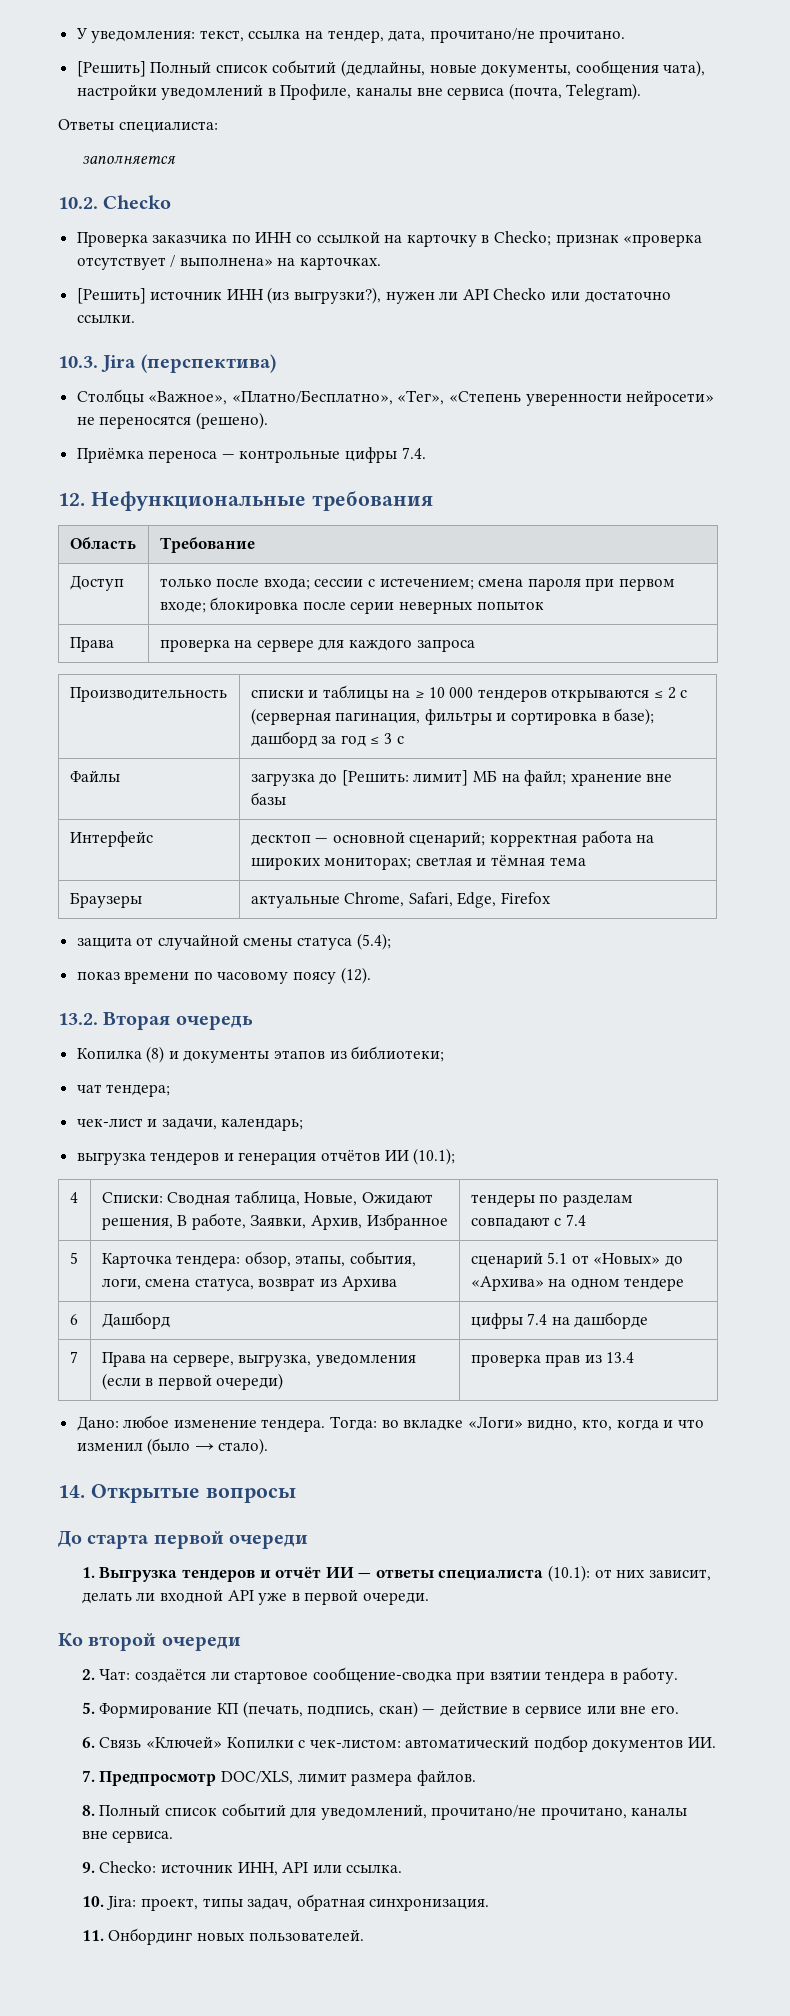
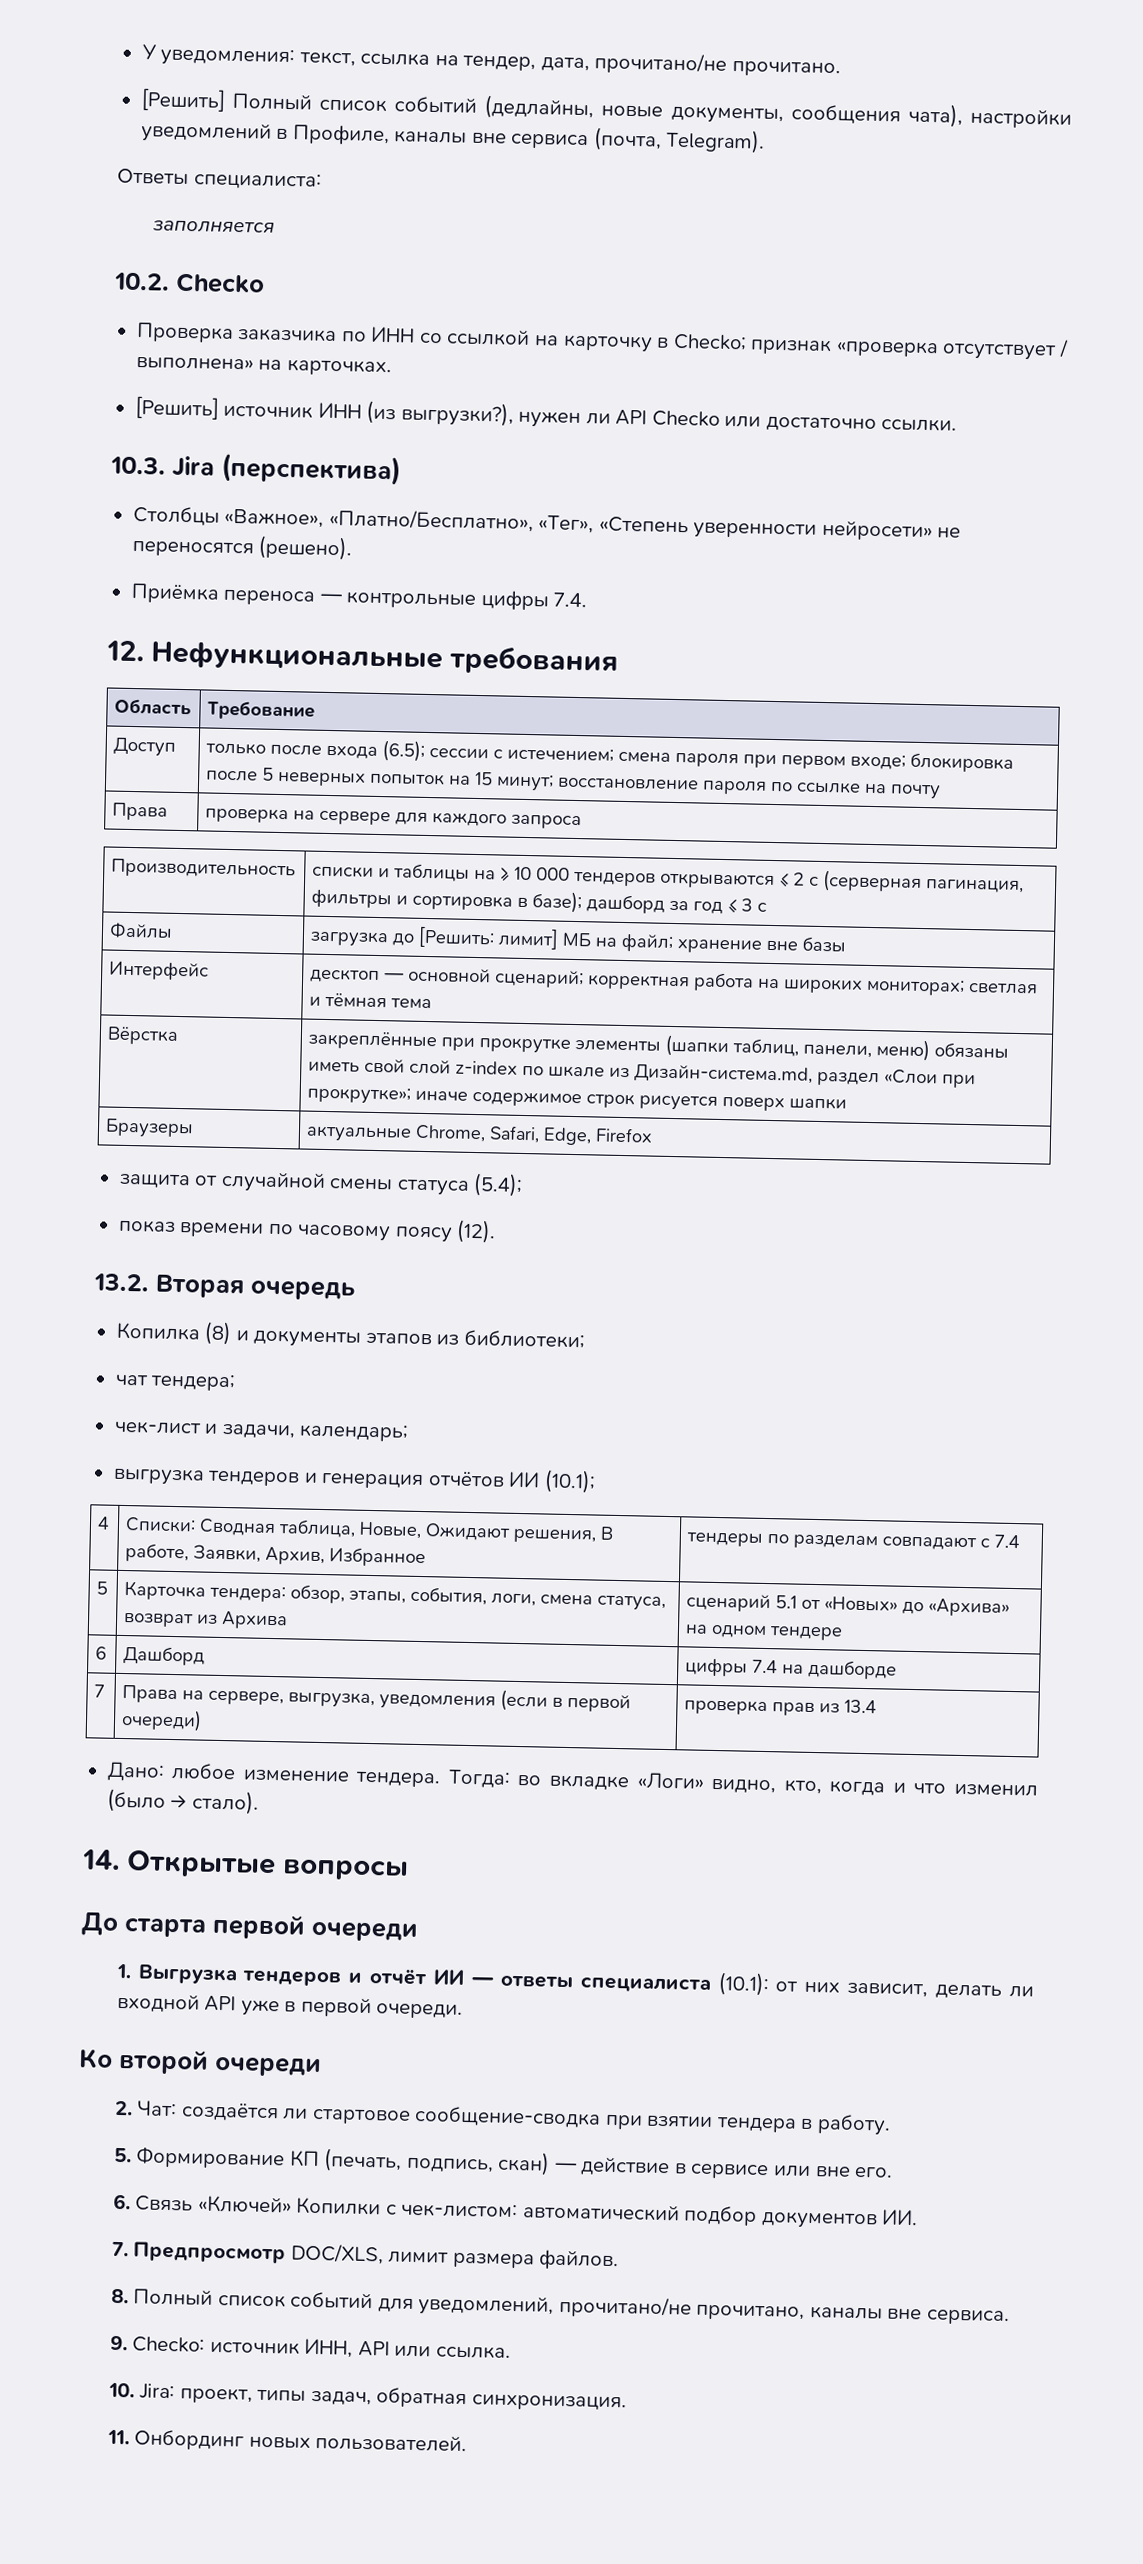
[263,578,310,590] входа; -> [326,740,426,762] входа (6.5);
[350,601,395,614] серии -> [262,767,275,781] 5
(544, 605) none -> [449,771,942,800] на 15 минут; восстановление пароля по ссылке на почту
(586, 861) none -> [107,1026,180,1045] [308,1030,1010,1062] [308,1058,977,1089] [307,1086,848,1112] // Вёрстка | закреплённые при прокрутке элементы (шапки таблиц, панели, меню) обязаны иметь свой слой z-index по шкале из Дизайн-система.md, раздел «Слои при прокрутке»; иначе содержимое строк рисуется поверх шапки

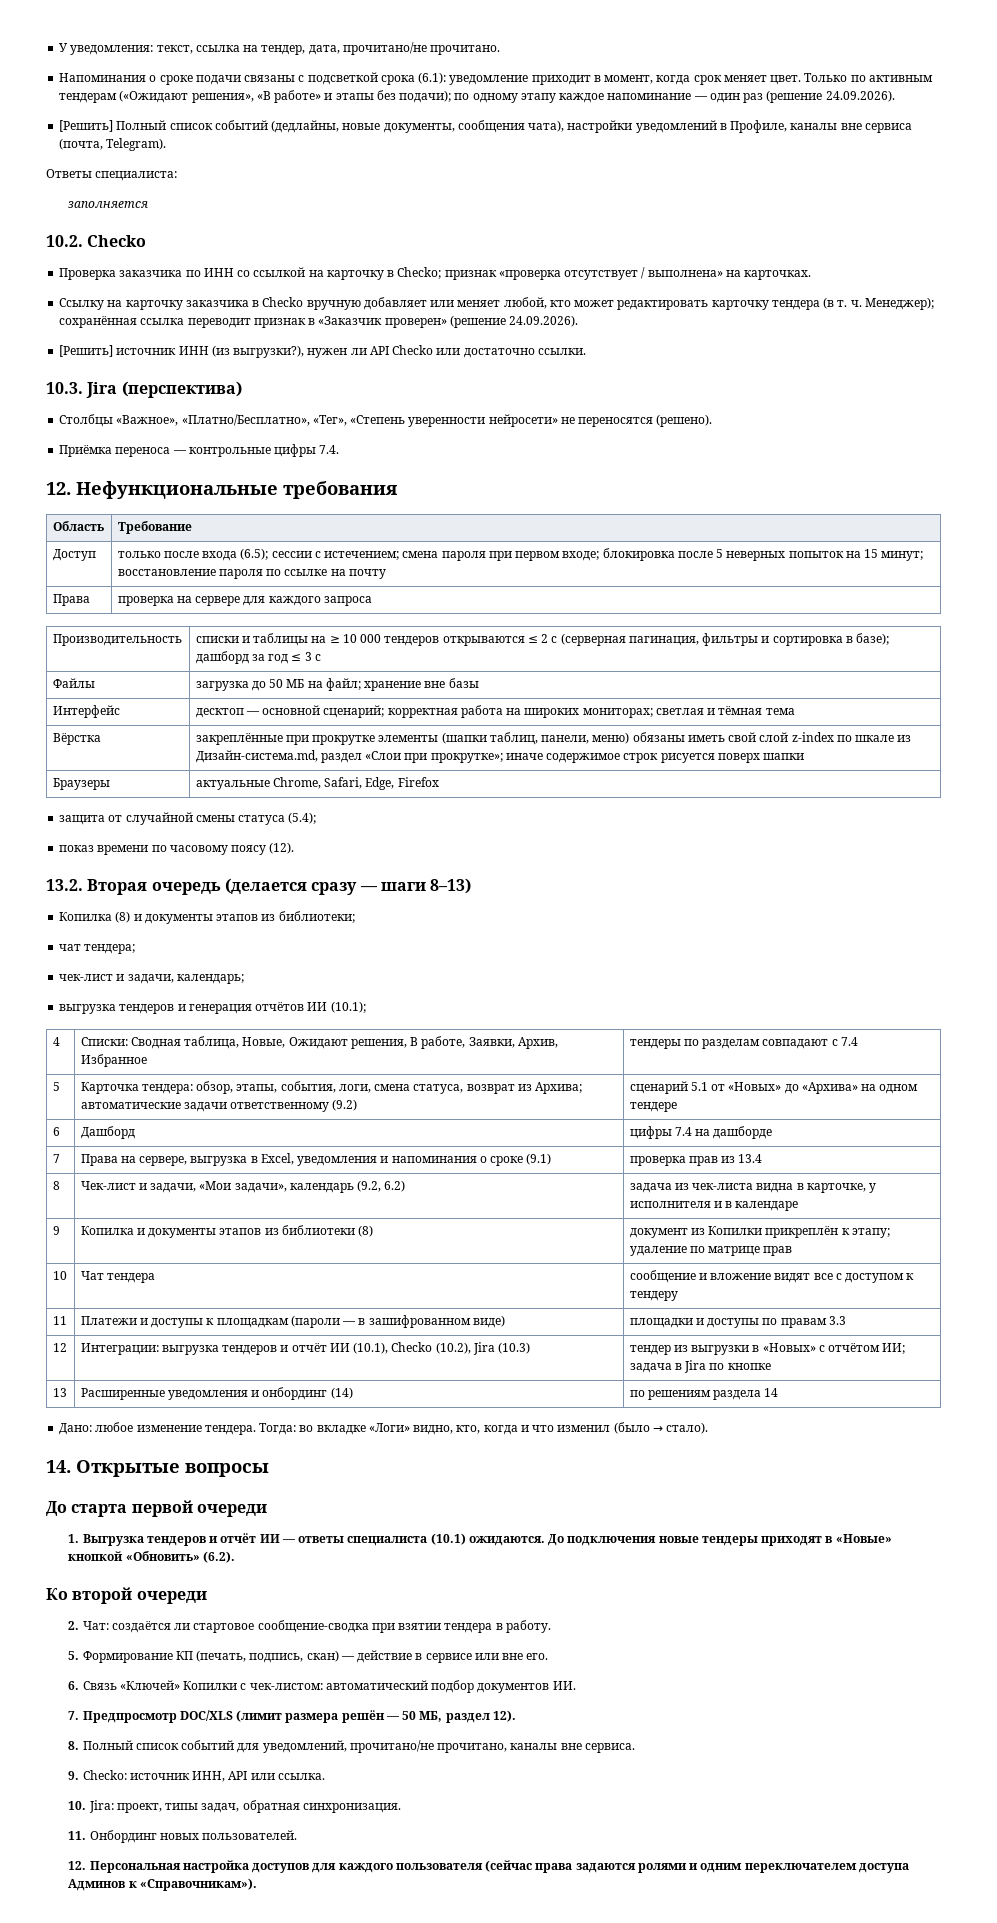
(841, 69) none -> [59,72,933,85] [59,90,895,103] // Напоминания о сроке подачи связаны с подсветкой срока (6.1): уведомление приходит в момент, когда срок меняет цвет. Только по активным тендерам («Ожидают решения», «В работе» и этапы без подачи); по одному этапу каждое напоминание — один раз (решение 24.09.2026).
(392, 368) none -> [59,297,934,310] [59,315,579,328] // Ссылку на карточку заказчика в Checko вручную добавляет или меняет любой, кто может редактировать карточку тендера (в т. ч. Менеджер); сохранённая ссылка переводит признак в «Заказчик проверен» (решение 24.09.2026).
[418,926,560,950] [Решить: лимит] -> [269,679,284,688] 50
(355, 1290) none -> [224,878,472,895] (делается сразу — шаги 8–13)
[221,1610,289,1630] Архива -> [535,1082,583,1094] [80,1099,358,1112] Архива; автоматические задачи ответственному (9.2)
[288,1689,632,1713] [121,1708,203,1732] [684,1699,878,1717] выгрузка, уведомления (если в первой очереди) | проверка прав из 13.4 -> [190,1153,552,1166] [629,1154,763,1166] [52,1181,60,1190] [80,1180,406,1193] [629,1183,877,1193] [629,1201,799,1211] [52,1226,60,1235] [80,1225,374,1238] [629,1226,890,1238] [629,1246,793,1256] [52,1271,67,1280] [80,1271,155,1283] [629,1270,915,1283] [629,1291,678,1301] [52,1316,67,1325] [80,1315,505,1328] [629,1316,846,1328] [52,1343,67,1352] [80,1342,531,1355] [629,1343,906,1355] [629,1360,771,1373] [52,1388,67,1397] [80,1387,353,1400] [629,1388,779,1400] выгрузка в Excel, уведомления и напоминания о сроке (9.1) | проверка прав из 13.4 // 8 | Чек-лист и задачи, «Мои задачи», календарь (9.2, 6.2) | задача из чек-листа видна в карточке, у исполнителя и в календаре // 9 | Копилка и документы этапов из библиотеки (8) | документ из Копилки прикреплён к этапу; удаление по матрице прав // 10 | Чат тендера | сообщение и вложение видят все с доступом к тендеру // 11 | Платежи и доступы к площадкам (пароли — в зашифрованном виде) | площадки и доступы по правам 3.3 // 12 | Интеграции: выгрузка тендеров и отчёт ИИ (10.1), Checko (10.2), Jira (10.3) | тендер из выгрузки в «Новых» с отчётом ИИ; задача в Jira по кнопке // 13 | Расширенные уведомления и онбординг (14) | по решениям раздела 14
[717,1972,1034,1999] [116,1992,464,2019] (10.1): от них зависит, делать ли входной API уже в первой очереди. -> [430,1533,892,1546] [68,1551,235,1563] (10.1) ожидаются. До подключения новые тендеры приходят в «Новые» кнопкой «Обновить» (6.2).
[290,2243,620,2271] DOC/XLS, лимит размера файлов. -> [179,1710,516,1723] DOC/XLS (лимит размера решён — 50 МБ, раздел 12).
(468, 2443) none -> [68,1860,909,1873] [68,1878,257,1891] // 12. Персональная настройка доступов для каждого пользователя (сейчас права задаются ролями и одним переключателем доступа Админов к «Справочникам»).

